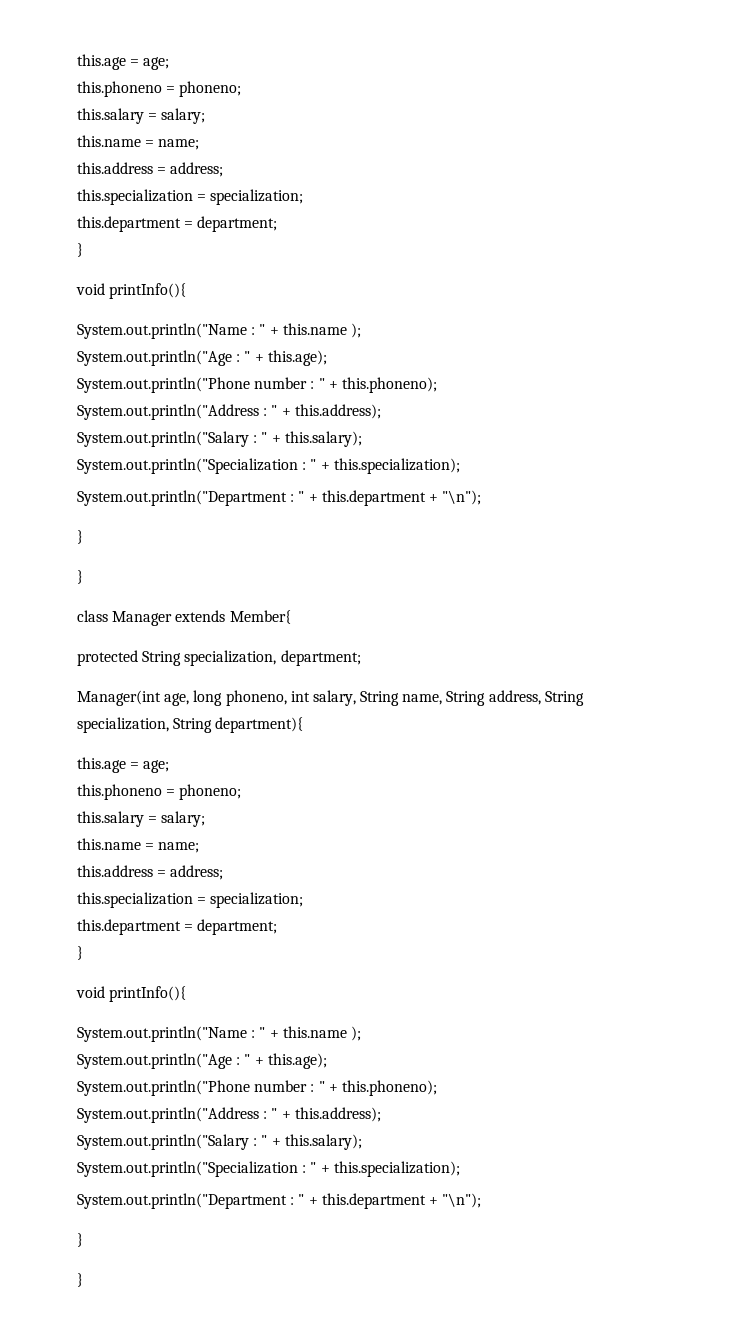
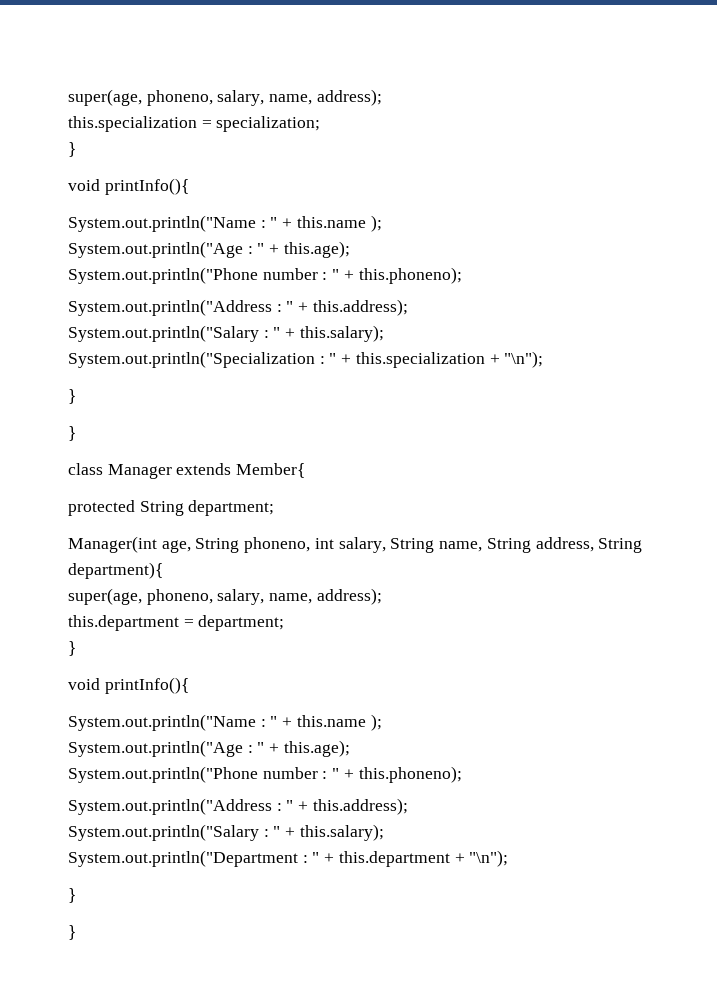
[77,54,170,70] [77,81,242,97] [77,108,206,124] [77,135,200,150] [77,162,224,177] [77,189,304,205] this.age = age; // this.phoneno = phoneno; // this.salary = salary; // this.name = name; // this.address = address; // this.specialization = specialization; -> [68,89,382,106] [68,116,321,132] [68,142,76,157] [68,178,189,195] [68,215,382,232] [68,241,350,258] [68,267,462,284] [68,299,408,316] [68,325,384,342] [68,351,544,368] [68,389,76,404] [68,426,76,441] [68,463,306,479] [68,500,275,516] [68,536,643,553] [68,562,163,579] [68,588,382,605] super(age, phoneno, salary, name, address); // this.specialization = specialization; // } // void printInfo(){ // System.out.println("Name : " + this.name ); // System.out.println("Age : " + this.age); // System.out.println("Phone number : " + this.phoneno); // System.out.println("Address : " + this.address); // System.out.println("Salary : " + this.salary); // System.out.println("Specialization : " + this.specialization + "\n"); // } // } // class Manager extends Member{ // protected String department; // Manager(int age, String phoneno, int salary, String name, String address, String department){ // super(age, phoneno, salary, name, address);
[77,458,460,474] [77,490,482,506] [77,530,83,544] [77,570,83,584] [77,610,291,626] [77,650,361,666] [77,690,584,706] [77,717,304,733] [77,757,170,773] [77,784,242,800] [77,811,206,827] [77,838,200,853] [77,865,224,880] [77,892,304,908] [77,919,278,935] [77,946,83,960] [76,986,187,1002] [77,1026,361,1042] [77,1053,327,1069] [77,1080,437,1096] [77,1107,381,1123] [77,1134,362,1150] [77,1161,460,1177] [77,1193,482,1209] [77,1233,83,1247] [77,1273,83,1287] // System.out.println("Specialization : " + this.specialization); // System.out.println("Department : " + this.department + "\n"); // } // } // class Manager extends Member{ // protected String specialization, department; // Manager(int age, long phoneno, int salary, String name, String address, String specialization, String department){ // this.age = age; // this.phoneno = phoneno; // this.salary = salary; // this.name = name; // this.address = address; // this.specialization = specialization; // this.department = department; // } // void printInfo(){ // System.out.println("Name : " + this.name ); // System.out.println("Age : " + this.age); // System.out.println("Phone number : " + this.phoneno); // System.out.println("Address : " + this.address); // System.out.println("Salary : " + this.salary); // System.out.println("Specialization : " + this.specialization); // System.out.println("Department : " + this.department + "\n"); // } // } -> [68,850,509,867] [68,888,76,903] [68,925,76,940] // System.out.println("Department : " + this.department + "\n"); // } // }

